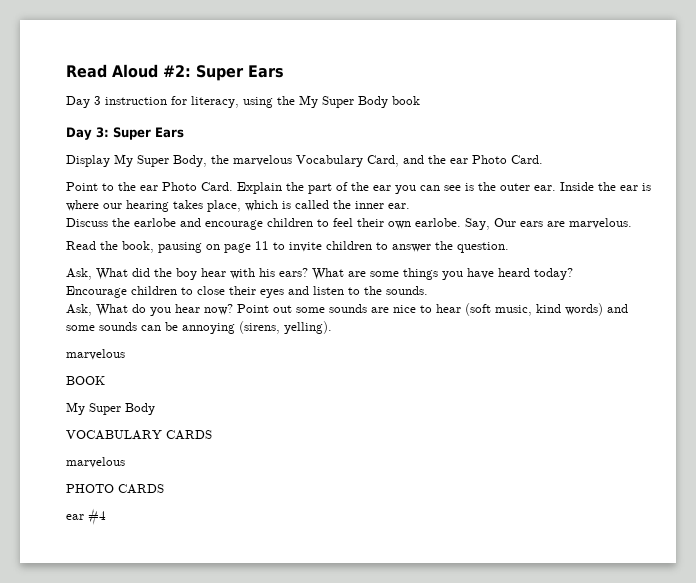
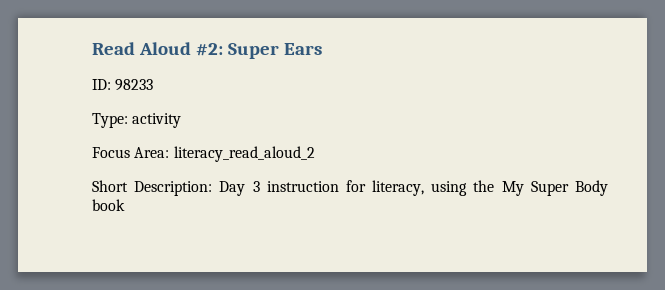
(284, 71) none -> [92,79,154,91] [92,113,182,128] [92,146,315,162] [92,180,213,196] ID: 98233 // Type: activity // Focus Area: literacy_read_aloud_2 // Short Description:
[66,127,184,140] [66,154,543,167] [66,182,651,194] [66,200,410,212] [66,218,632,230] [66,241,509,253] [66,268,573,280] [66,286,428,298] [66,303,628,316] [66,321,332,334] [66,349,125,360] [66,376,105,385] [66,402,155,415] [66,430,212,440] [66,457,125,468] [66,484,164,494] [66,508,106,525] // Day 3: Super Ears // Display My Super Body, the marvelous Vocabulary Card, and the ear Photo Card. // Point to the ear Photo Card. Explain the part of the ear you can see is the outer ear. Inside the ear is where our hearing takes place, which is called the inner ear. // Discuss the earlobe and encourage children to feel their own earlobe. Say, Our ears are marvelous. // Read the book, pausing on page 11 to invite children to answer the question. // Ask, What did the boy hear with his ears? What are some things you have heard today? // Encourage children to close their eyes and listen to the sounds. // Ask, What do you hear now? Point out some sounds are nice to hear (soft music, kind words) and some sounds can be annoying (sirens, yelling). // marvelous // BOOK // My Super Body // VOCABULARY CARDS // marvelous // PHOTO CARDS // ear #4 -> (125, 205) none

